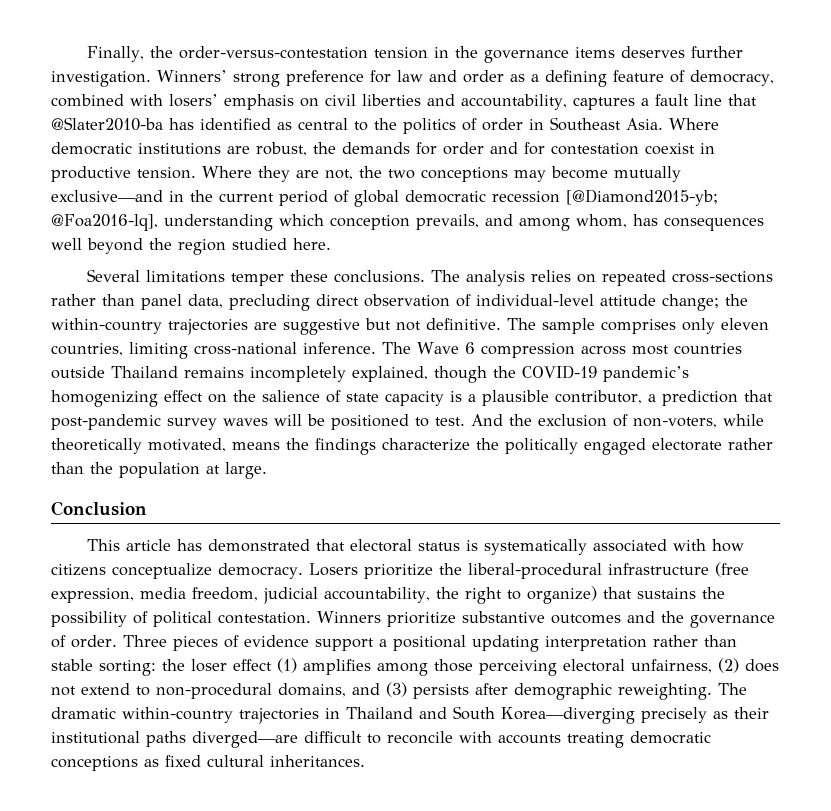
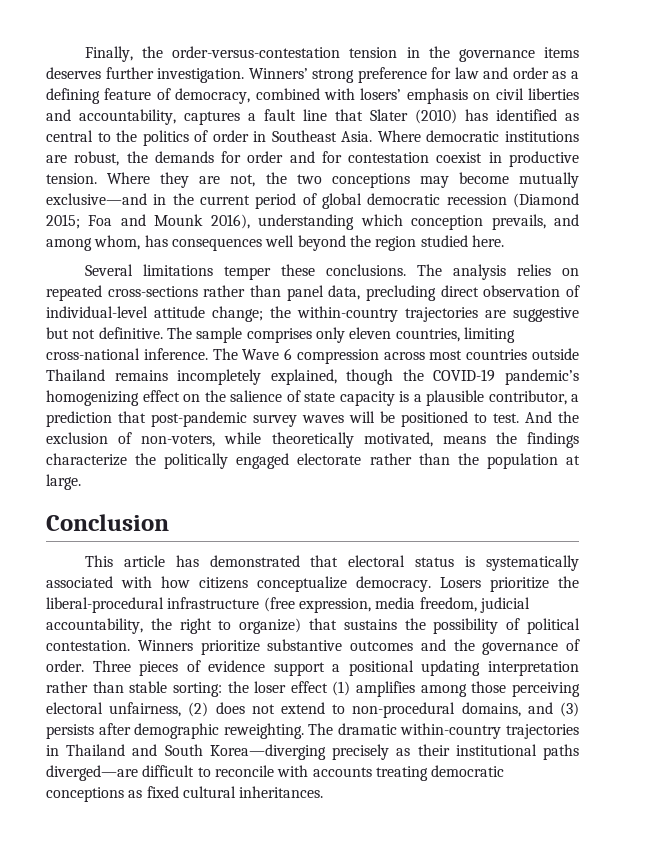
[51,117,163,131] @Slater2010-ba -> [370,109,457,124] Slater (2010)
[566,189,718,206] [51,214,158,231] [@Diamond2015-yb; @Foa2016-lq], -> [513,193,579,208] [46,214,250,229] (Diamond 2015; Foa and Mounk 2016),

